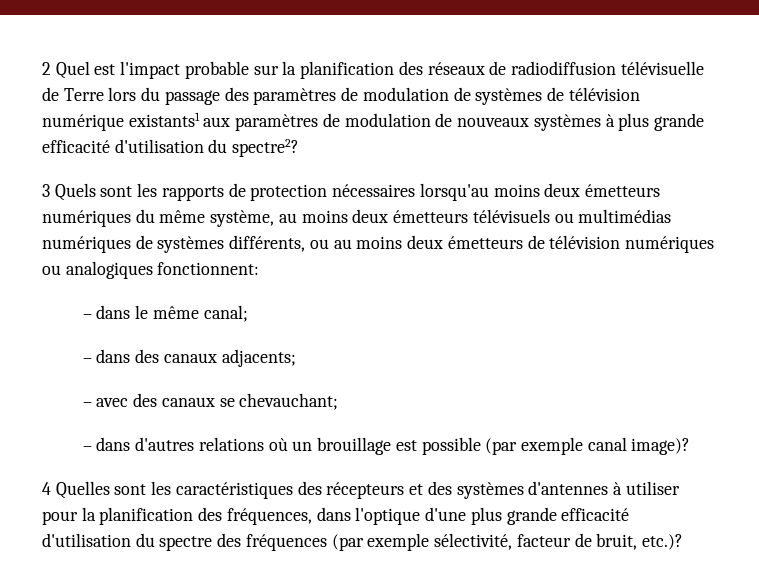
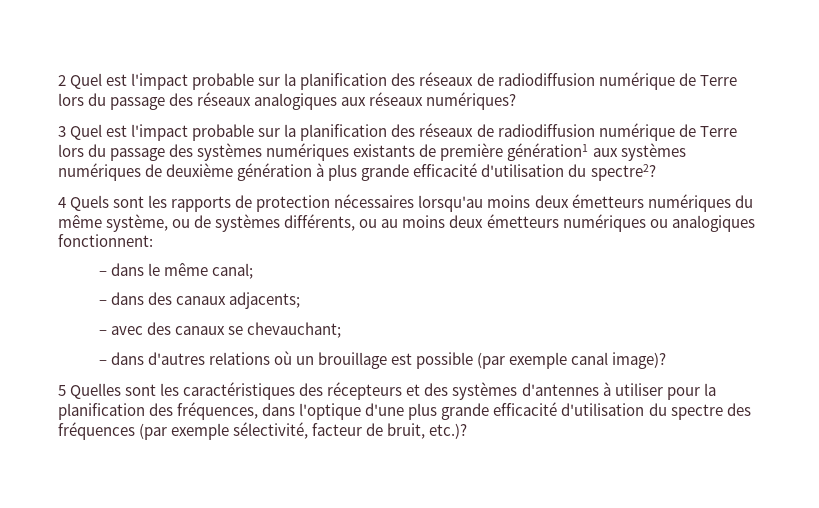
[620,61,704,75] [42,87,640,105] [42,112,601,131] télévisuelle de Terre lors du passage des paramètres de modulation de systèmes de télévision numérique existants1 aux paramètres de modulation de nouveaux systèmes -> [598,72,737,90] [58,92,517,110] [58,123,737,141] [58,143,686,161] [58,163,313,181] numérique de Terre lors du passage des réseaux analogiques aux réseaux numériques? // 3 Quel est l'impact probable sur la planification des réseaux de radiodiffusion numérique de Terre lors du passage des systèmes numériques existants de première génération1 aux systèmes numériques de deuxième génération
[42,184,50,197] 3 -> [58,197,66,208] 4
[278,209,672,223] [42,236,131,253] au moins deux émetteurs télévisuels ou multimédias numériques -> [172,219,191,228] ou
[527,235,621,249] de télévision -> (559, 221) none
[42,482,51,495] 4 -> [58,385,66,396] 5

